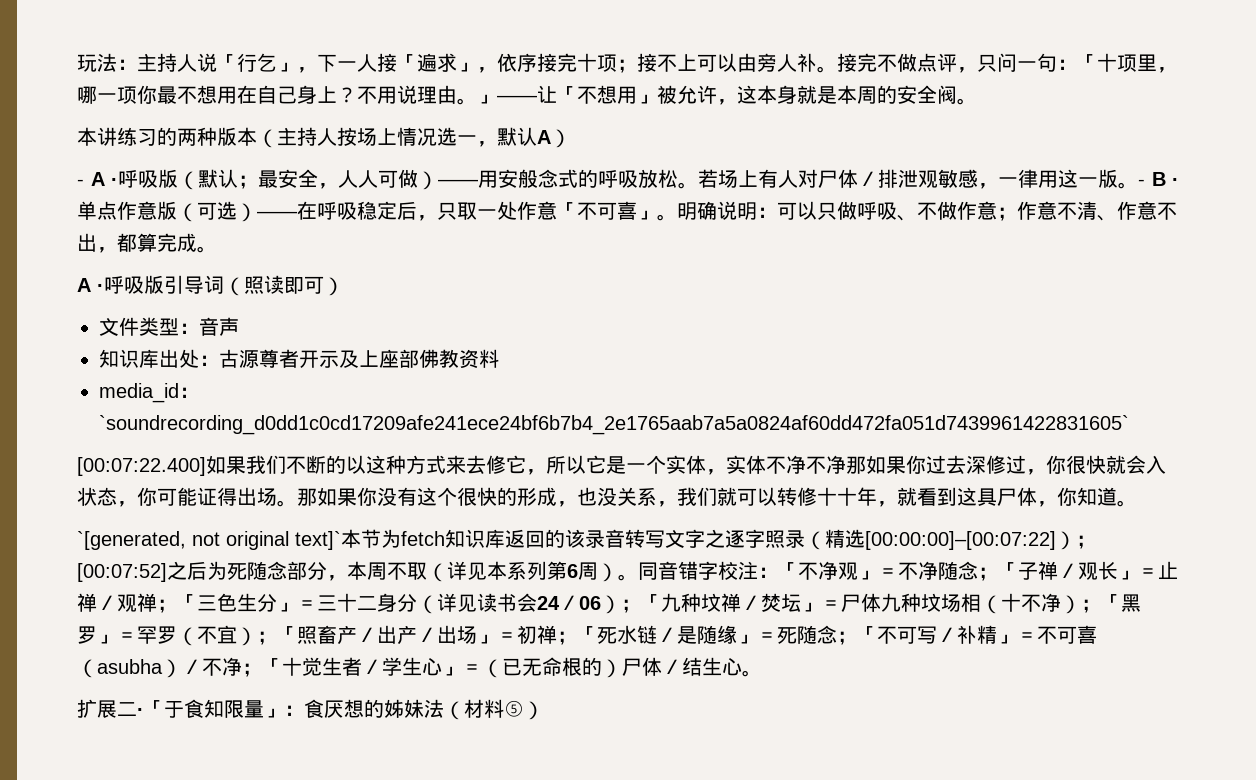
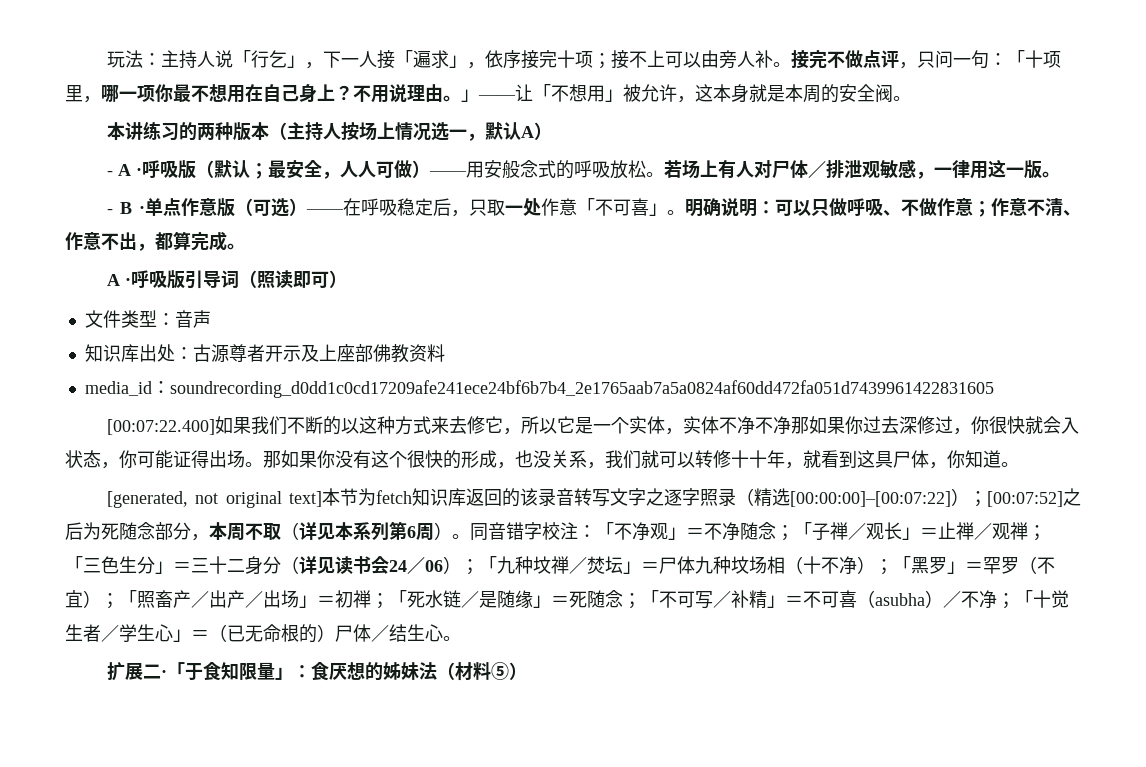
(1138, 185) none -> (1061, 174) //
[99,415,1129,435] `soundrecording_d0dd1c0cd17209afe241ece24bf6b7b4_2e1765aab7a5a0824af60dd472fa051d7439961422831605` -> [169,380,994,398] soundrecording_d0dd1c0cd17209afe241ece24bf6b7b4_2e1765aab7a5a0824af60dd472fa051d7439961422831605
[77,531,186,550] `[generated, -> [107,491,189,508] [generated,
[295,531,341,550] text]` -> [289,491,322,507] text]

